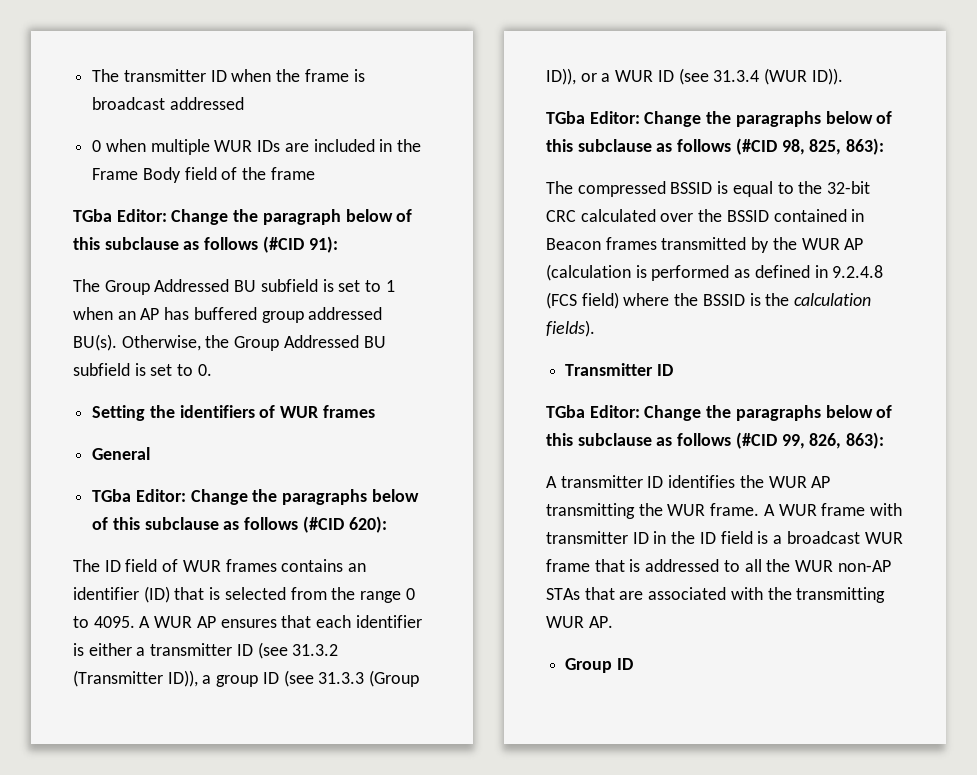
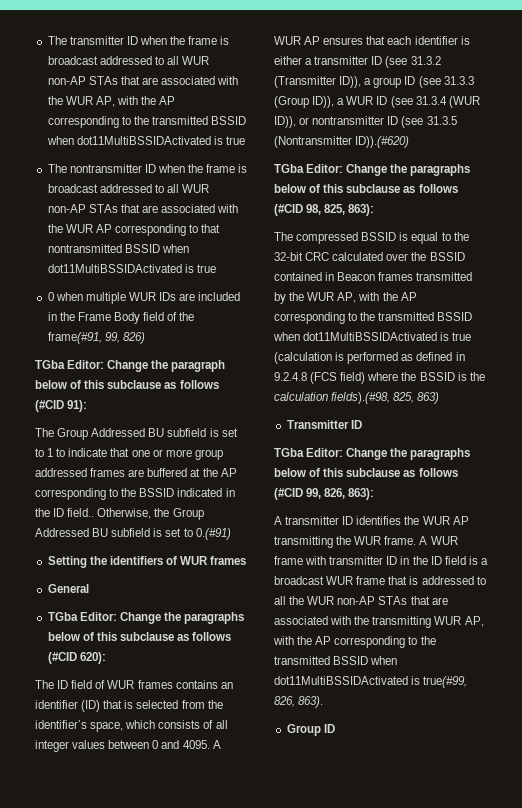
(244, 103) none -> [154,56,210,65] [47,76,239,85] [47,96,176,107] [47,116,247,128] [46,136,245,145] [47,164,248,173] [47,184,210,193] [47,204,239,213] [47,224,221,236] [47,244,189,253] [47,264,216,273] to all WUR non-AP STAs that are associated with the WUR AP, with the AP corresponding to the transmitted BSSID when dot11MultiBSSIDActivated is true // The nontransmitter ID when the frame is broadcast addressed to all WUR non-AP STAs that are associated with the WUR AP corresponding to that nontransmitted BSSID when dot11MultiBSSIDActivated is true
[270,167,315,180] frame -> [47,332,145,344] frame(#91, 99, 826)
[73,307,383,323] [73,334,117,351] when an AP has buffered group addressed BU(s). -> [56,448,223,460] [35,468,237,477] [35,488,235,500] [35,508,95,517] to indicate that one or more group addressed frames are buffered at the AP corresponding to the BSSID indicated in the ID field..
[197,364,212,376] 0. -> [195,528,231,540] 0.(#91)
[360,588,415,603] [73,616,89,628] range 0 to -> [35,720,228,732] [35,740,180,752] identifier’s space, which consists of all integer values between 0 and
[580,73,597,82] or -> (335, 102) none
[811,68,843,85] ID)). -> [274,116,457,128] [274,136,410,148] ID)), or nontransmitter ID (see 31.3.5 (Nontransmitter ID)).(#620)
[844,238,864,250] AP -> [337,292,417,303] [274,312,473,324] [273,332,472,341] AP, with the AP corresponding to the transmitted BSSID when dot11MultiBSSIDActivated is true
[546,320,595,337] fields). -> [331,392,440,404] fields).(#98, 825, 863)
[588,616,613,628] AP. -> [464,616,484,627] [273,636,436,648] [274,656,398,665] [274,676,468,688] [274,696,324,708] AP, with the AP corresponding to the transmitted BSSID when dot11MultiBSSIDActivated is true(#99, 826, 863).

